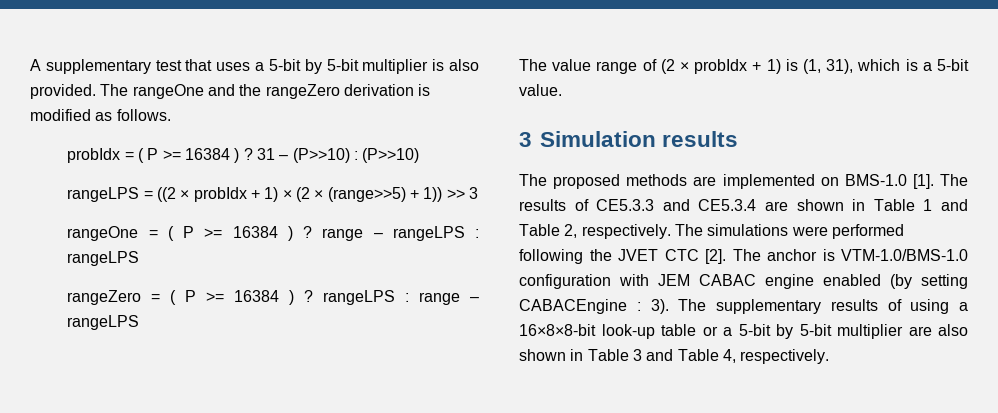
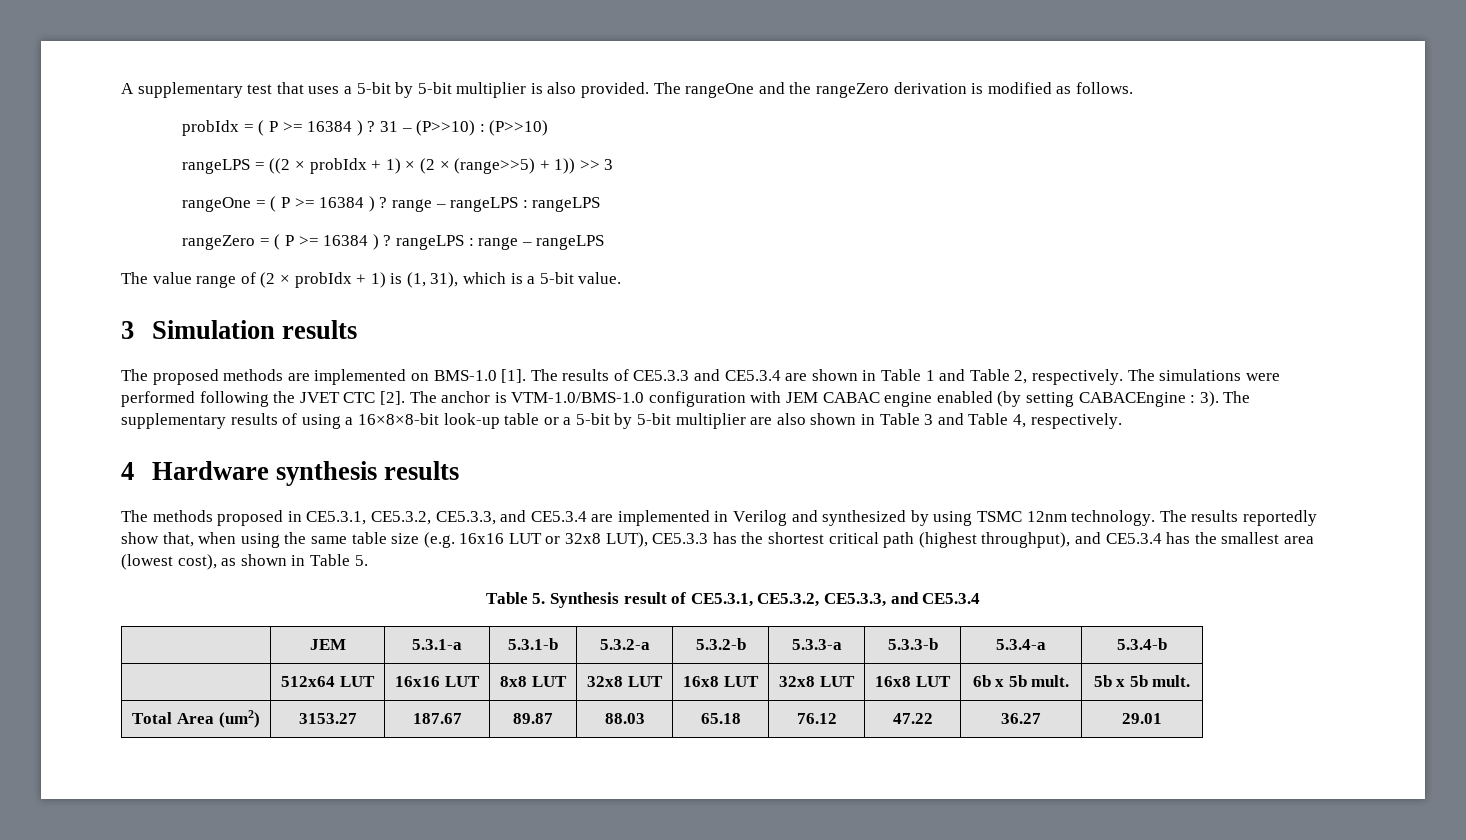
(830, 356) none -> [121,461,459,486] [121,510,1317,526] [121,532,1314,548] [121,554,368,570] [485,592,981,608] [309,639,346,650] [412,639,462,650] [508,638,558,650] [599,639,650,650] [695,638,746,650] [791,639,842,650] [887,638,938,650] [996,639,1046,650] [1117,638,1167,650] [281,676,375,687] [395,676,480,687] [500,676,567,687] [587,676,663,687] [683,676,759,687] [779,676,855,687] [875,676,951,687] [972,675,1070,687] [1093,675,1191,687] [132,710,260,728] [298,713,357,724] [412,713,462,724] [513,713,553,724] [604,713,645,724] [700,713,741,724] [796,713,837,724] [892,713,933,724] [1001,713,1041,724] [1122,713,1162,724] // 4 Hardware synthesis results // The methods proposed in CE5.3.1, CE5.3.2, CE5.3.3, and CE5.3.4 are implemented in Verilog and synthesized by using TSMC 12nm technology. The results reportedly show that, when using the same table size (e.g. 16x16 LUT or 32x8 LUT), CE5.3.3 has the shortest critical path (highest throughput), and CE5.3.4 has the smallest area (lowest cost), as shown in Table 5. // Table 5. Synthesis result of CE5.3.1, CE5.3.2, CE5.3.3, and CE5.3.4 // | JEM | 5.3.1-a | 5.3.1-b | 5.3.2-a | 5.3.2-b | 5.3.3-a | 5.3.3-b | 5.3.4-a | 5.3.4-b // | 512x64 LUT | 16x16 LUT | 8x8 LUT | 32x8 LUT | 16x8 LUT | 32x8 LUT | 16x8 LUT | 6b x 5b mult. | 5b x 5b mult. // Total Area (um2) | 3153.27 | 187.67 | 89.87 | 88.03 | 65.18 | 76.12 | 47.22 | 36.27 | 29.01

